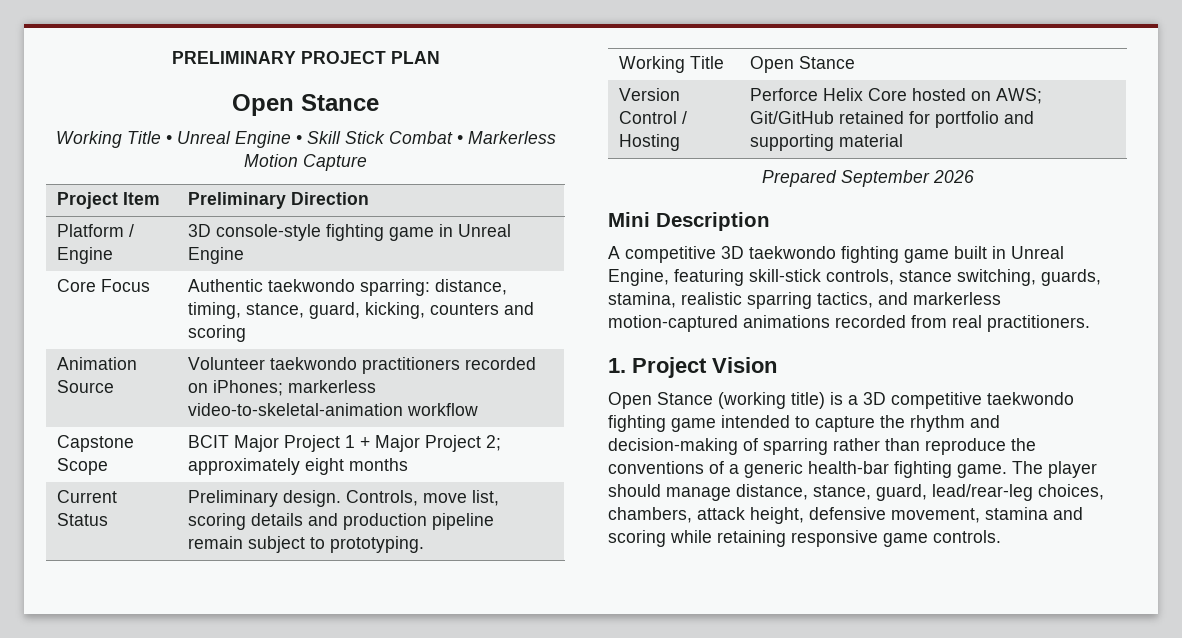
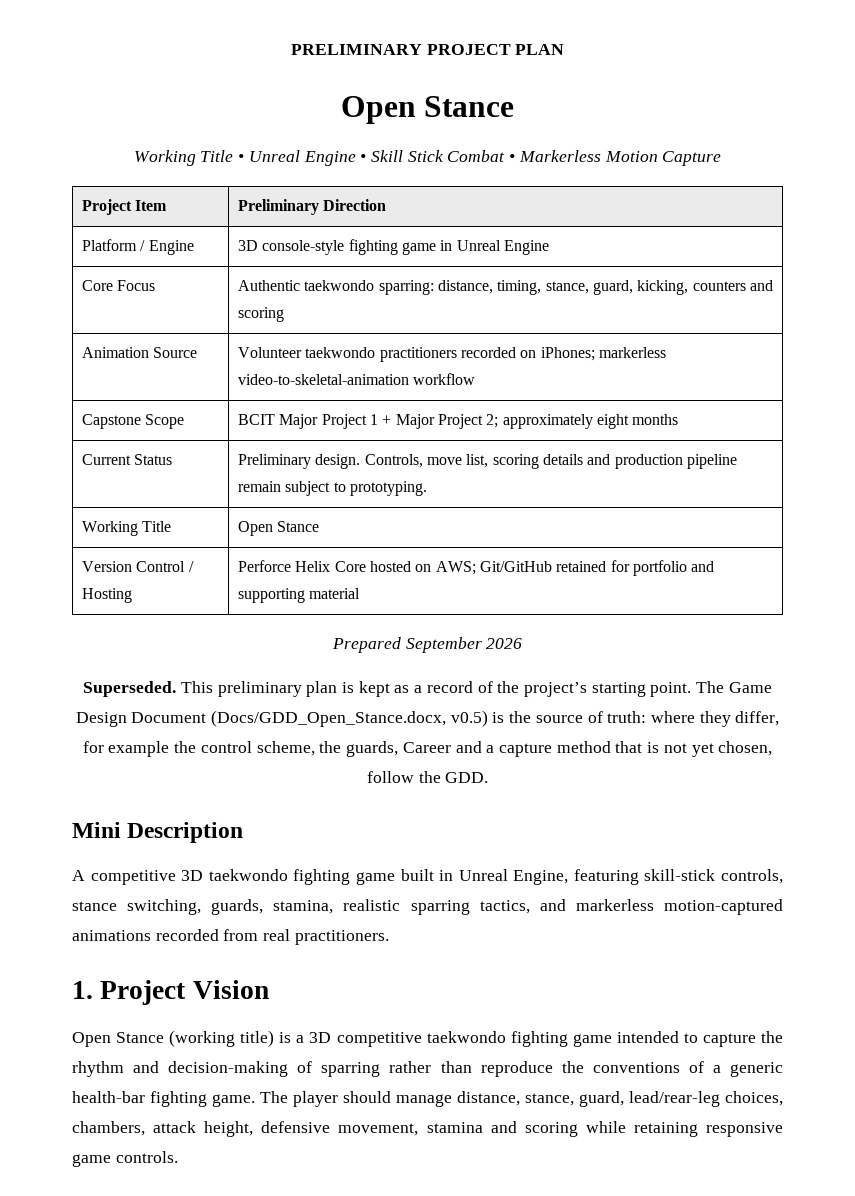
(974, 176) none -> [83,681,772,697] [75,710,780,727] [82,741,773,757] [366,771,489,783] // Superseded. This preliminary plan is kept as a record of the project’s starting point. The Game Design Document (Docs/GDD_Open_Stance.docx, v0.5) is the source of truth: where they differ, for example the control scheme, the guards, Career and a capture method that is not yet chosen, follow the GDD.

